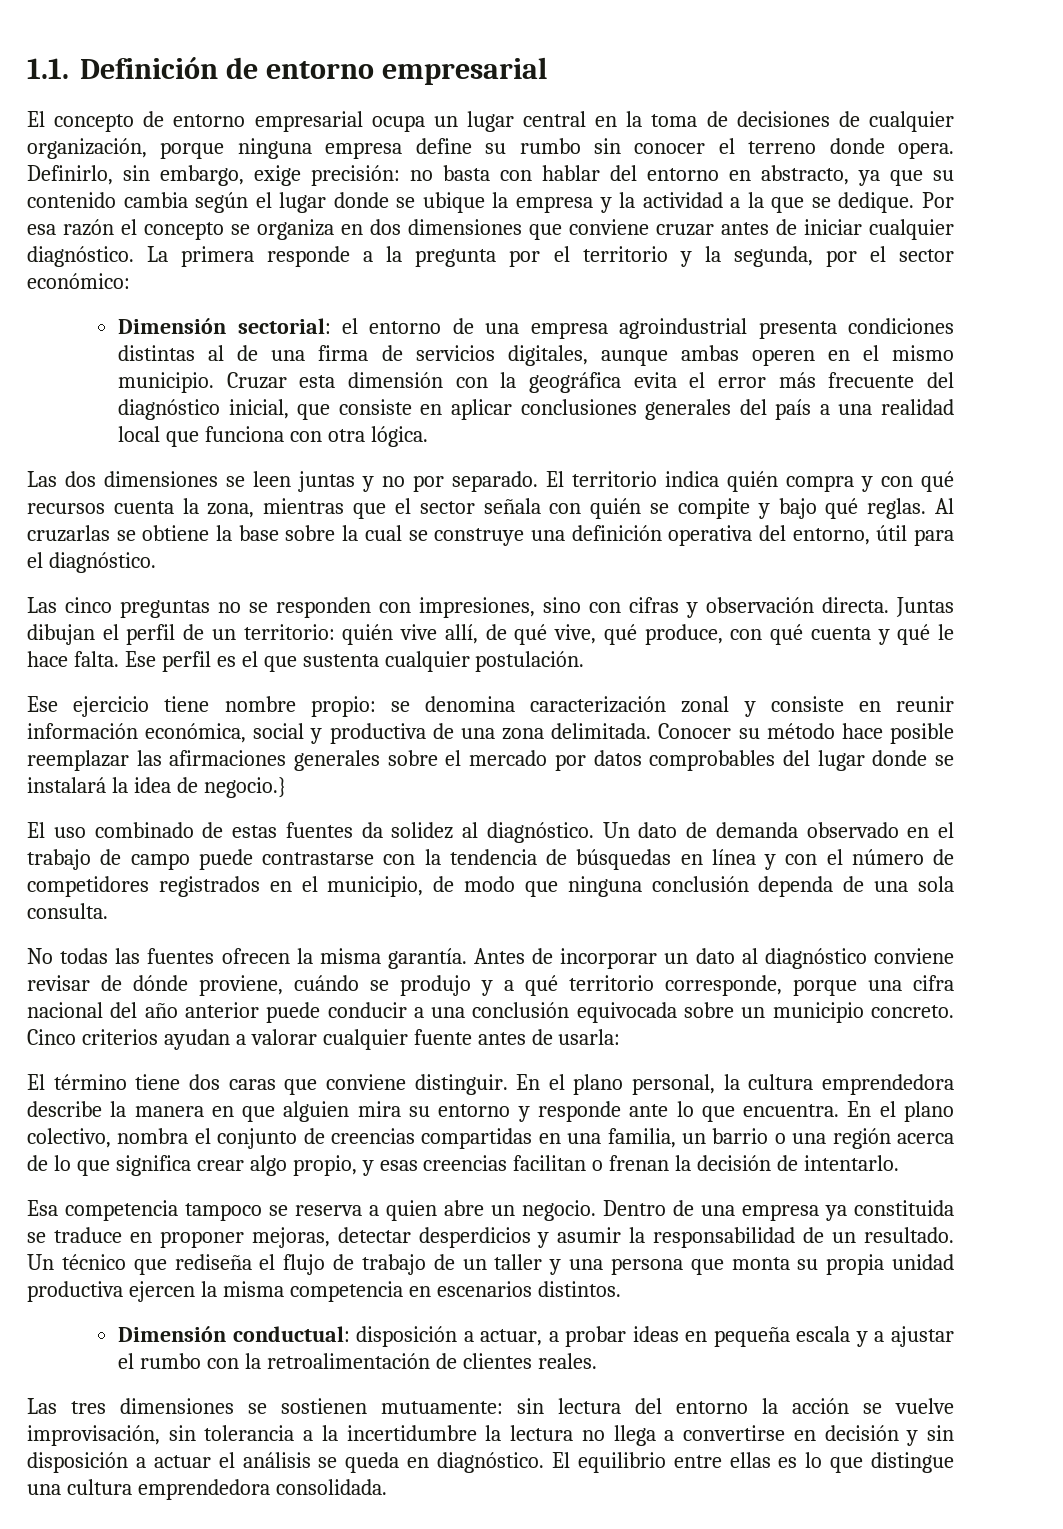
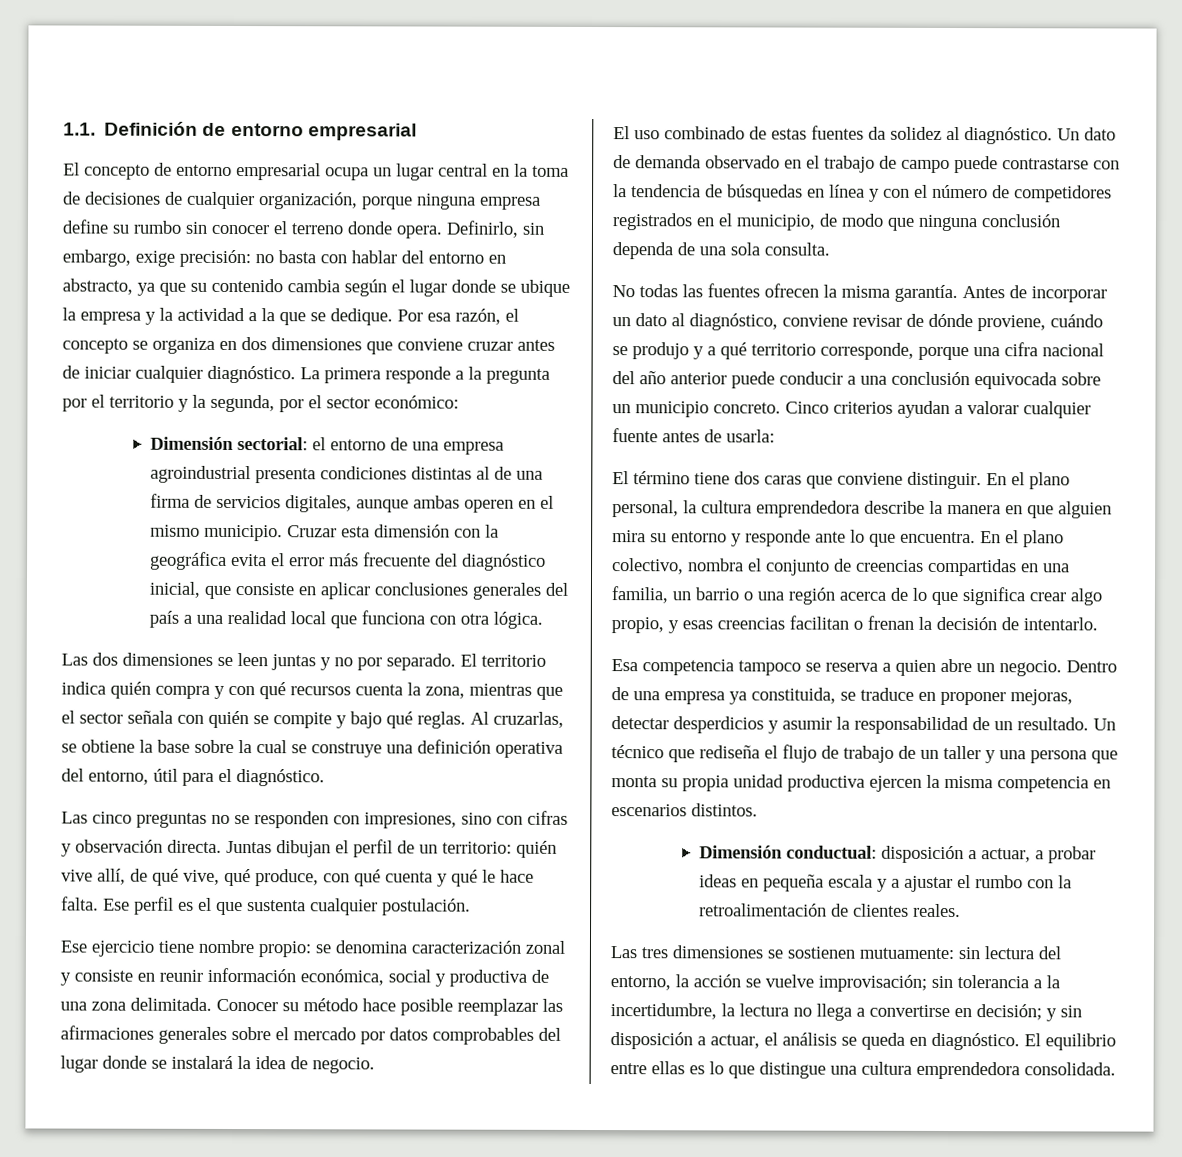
[63,219,114,236] razón -> [455,308,501,325] razón,
[27,525,110,542] cruzarlas -> [493,711,564,728] cruzarlas,
[203,777,287,798] negocio.} -> [312,1057,375,1074] negocio.
[764,948,867,969] diagnóstico -> [689,313,778,331] diagnóstico,
[854,1200,954,1216] constituida -> [751,687,836,704] constituida,
[676,1401,748,1414] entorno -> [610,976,671,991] entorno,
[27,1425,160,1446] improvisación, -> [818,974,927,992] improvisación;
[346,1425,477,1441] incertidumbre -> [610,1003,717,1020] incertidumbre,
[824,1425,899,1441] decisión -> [976,1004,1042,1021] decisión;
[153,1455,211,1468] actuar -> [710,1034,760,1049] actuar,

